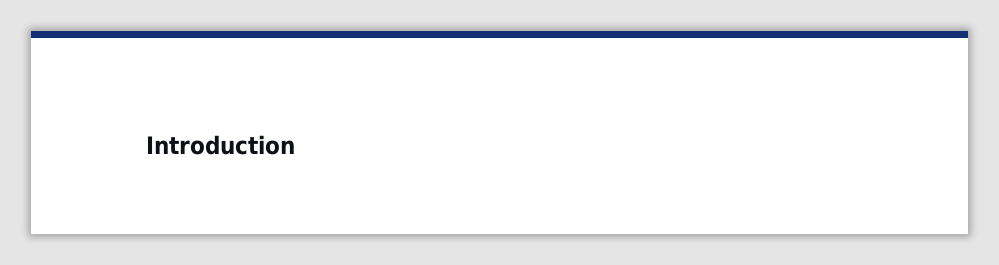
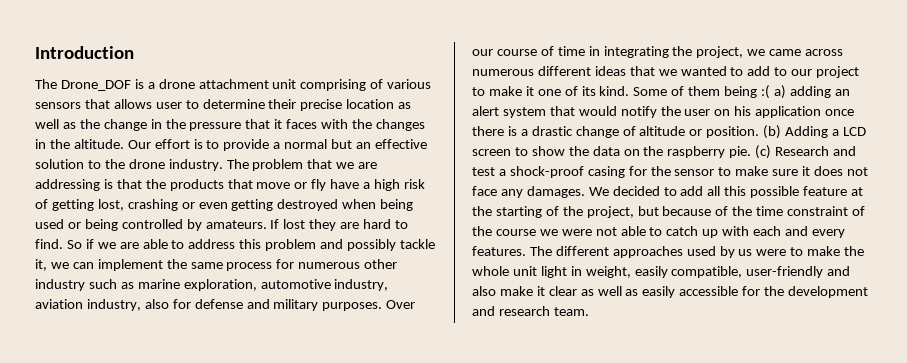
(295, 145) none -> [35,79,432,91] [35,99,412,111] [35,119,425,131] [35,139,427,151] [35,159,378,171] [35,179,425,191] [35,199,414,211] [35,219,409,231] [35,239,435,251] [35,259,398,271] [35,279,389,291] [35,299,416,311] [472,46,844,58] [472,66,860,78] [472,85,850,99] [472,106,855,118] [472,125,866,139] [472,145,857,159] [472,166,868,178] [472,186,864,198] [472,206,866,218] [472,226,845,238] [472,246,865,258] [472,266,851,278] [472,286,869,298] [472,306,589,316] // The Drone_DOF is a drone attachment unit comprising of various sensors that allows user to determine their precise location as well as the change in the pressure that it faces with the changes in the altitude. Our effort is to provide a normal but an effective solution to the drone industry. The problem that we are addressing is that the products that move or fly have a high risk of getting lost, crashing or even getting destroyed when being used or being controlled by amateurs. If lost they are hard to find. So if we are able to address this problem and possibly tackle it, we can implement the same process for numerous other industry such as marine exploration, automotive industry, aviation industry, also for defense and military purposes. Over our course of time in integrating the project, we came across numerous different ideas that we wanted to add to our project to make it one of its kind. Some of them being :( a) adding an alert system that would notify the user on his application once there is a drastic change of altitude or position. (b) Adding a LCD screen to show the data on the raspberry pie. (c) Research and test a shock-proof casing for the sensor to make sure it does not face any damages. We decided to add all this possible feature at the starting of the project, but because of the time constraint of the course we were not able to catch up with each and every features. The different approaches used by us were to make the whole unit light in weight, easily compatible, user-friendly and also make it clear as well as easily accessible for the development and research team.

